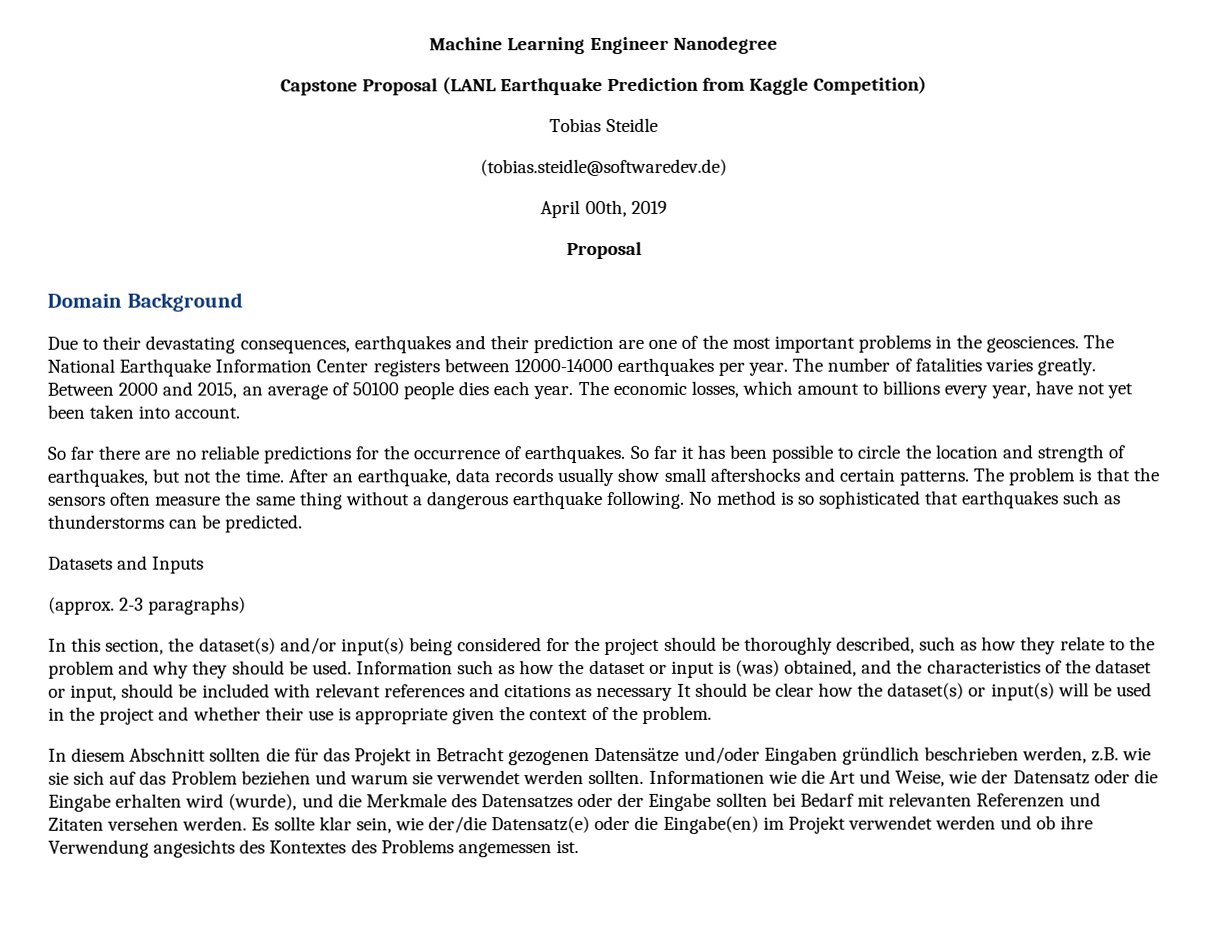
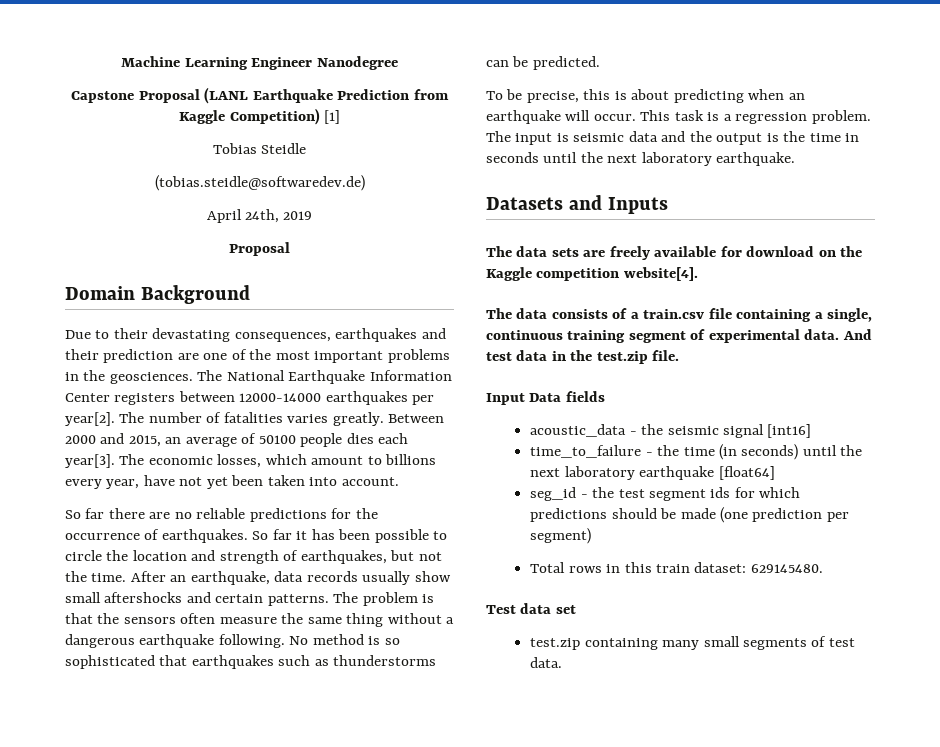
(928, 85) none -> [323,110,340,124] [1]
[584,199,627,218] 00th, -> [245,209,279,223] 24th,
[748,362,789,376] year. -> [65,412,115,426] year[2].
[533,386,574,400] year. -> [65,454,115,468] year[3].
[48,555,205,574] [48,596,247,615] [48,636,1155,656] [48,659,1152,679] [48,682,1152,702] [48,705,712,725] [48,746,1152,766] [48,769,1158,787] [48,792,1102,812] [48,815,1094,834] [48,839,579,858] Datasets and Inputs // (approx. 2-3 paragraphs) // In this section, the dataset(s) and/or input(s) being considered for the project should be thoroughly described, such as how they relate to the problem and why they should be used. Information such as how the dataset or input is (was) obtained, and the characteristics of the dataset or input, should be included with relevant references and citations as necessary It should be clear how the dataset(s) or input(s) will be used in the project and whether their use is appropriate given the context of the problem. // In diesem Abschnitt sollten die für das Projekt in Betracht gezogenen Datensätze und/oder Eingaben gründlich beschrieben werden, z.B. wie sie sich auf das Problem beziehen und warum sie verwendet werden sollten. Informationen wie die Art und Weise, wie der Datensatz oder die Eingabe erhalten wird (wurde), und die Merkmale des Datensatzes oder der Eingabe sollten bei Bedarf mit relevanten Referenzen und Zitaten versehen werden. Es sollte klar sein, wie der/die Datensatz(e) oder die Eingabe(en) im Projekt verwendet werden und ob ihre Verwendung angesichts des Kontextes des Problems angemessen ist. -> [486,89,805,103] [486,110,871,124] [486,131,860,145] [486,152,796,166] [486,195,668,214] [486,246,863,260] [486,267,698,281] [486,308,873,322] [486,329,872,343] [486,350,680,364] [486,391,605,405] [530,424,812,438] [530,444,863,460] [530,466,775,480] [530,487,801,501] [530,507,849,523] [530,528,592,544] [530,562,823,573] [486,603,576,614] [530,636,855,650] [530,657,563,668] To be precise, this is about predicting when an earthquake will occur. This task is a regression problem. The input is seismic data and the output is the time in seconds until the next laboratory earthquake. // Datasets and Inputs // The data sets are freely available for download on the Kaggle competition website[4]. // The data consists of a train.csv file containing a single, continuous training segment of experimental data. And test data in the test.zip file. // Input Data fields // acoustic_data - the seismic signal [int16] // time_to_failure - the time (in seconds) until the next laboratory earthquake [float64] // seg_id - the test segment ids for which predictions should be made (one prediction per segment) // Total rows in this train dataset: 629145480. // Test data set // test.zip containing many small segments of test data.

